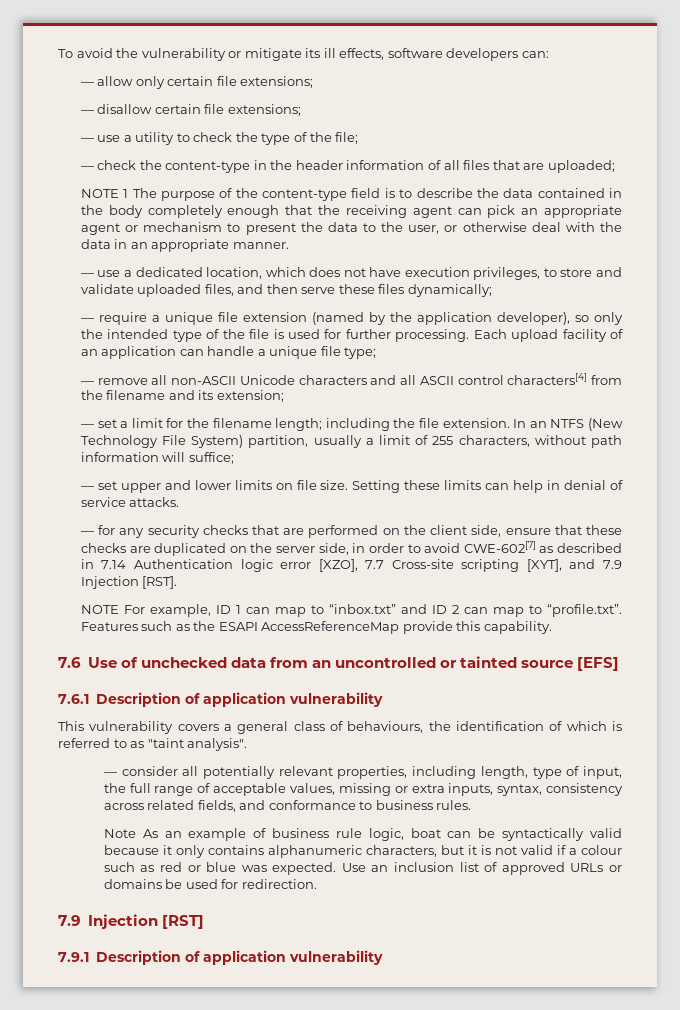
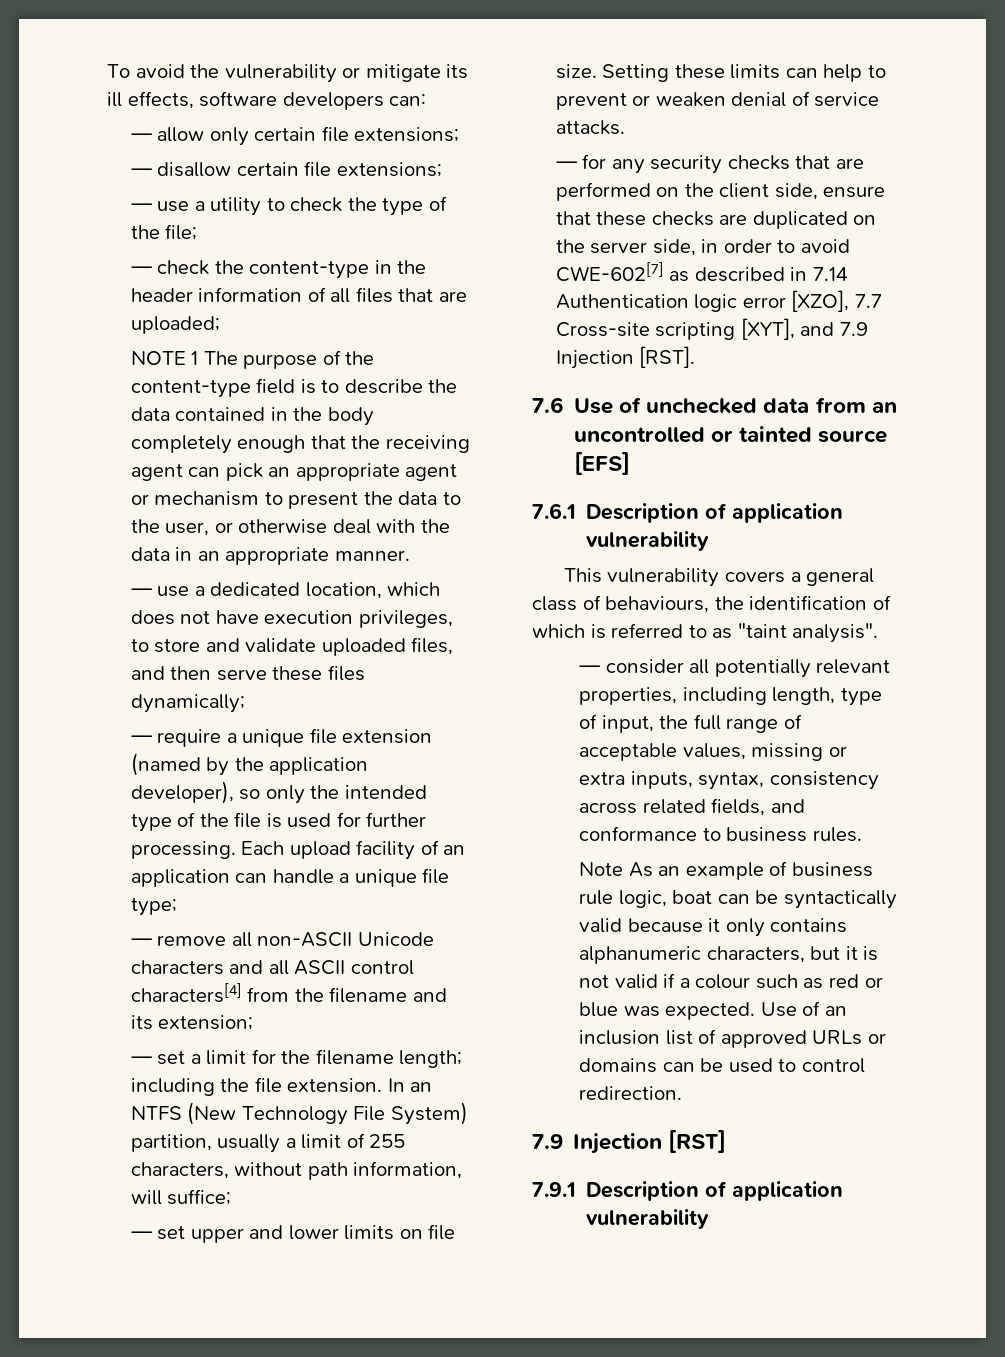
[80,452,159,462] information -> [353,1161,463,1179] information,
[547,480,561,490] in -> [867,65,886,78] [555,92,726,110] to prevent or weaken
[80,604,623,617] [80,621,552,634] // NOTE For example, ID 1 can map to “inbox.txt” and ID 2 can map to “profile.txt”. Features such as the ESAPI AccessReferenceMap provide this capability. -> (696, 357) none
(366, 867) none -> [802,1001,821,1016] of
(162, 884) none -> [662,1062,695,1072] can
[221,879,239,889] for -> [778,1058,865,1073] to control

